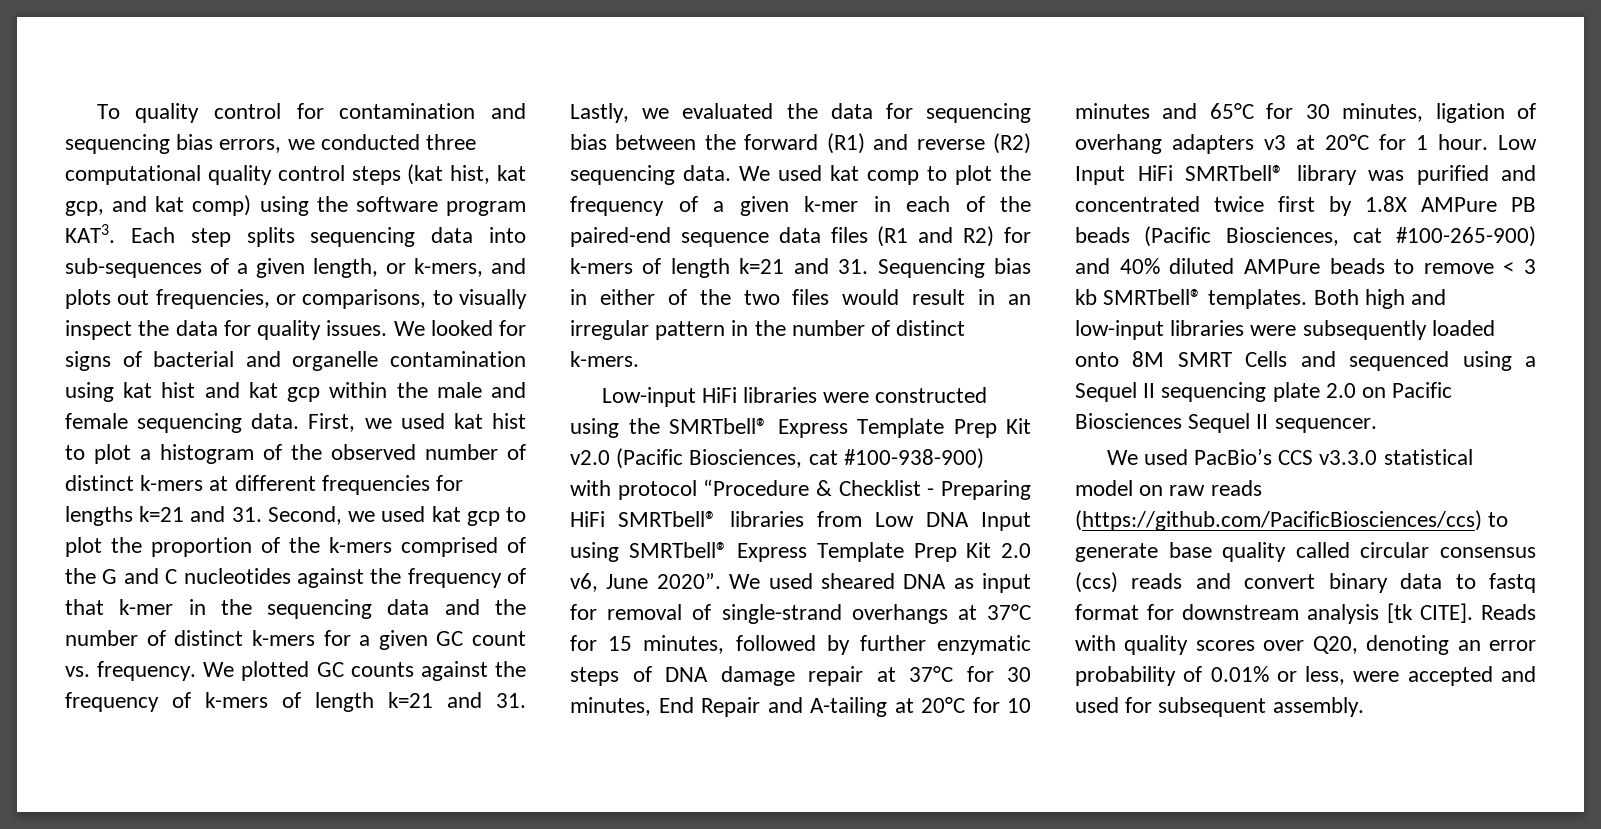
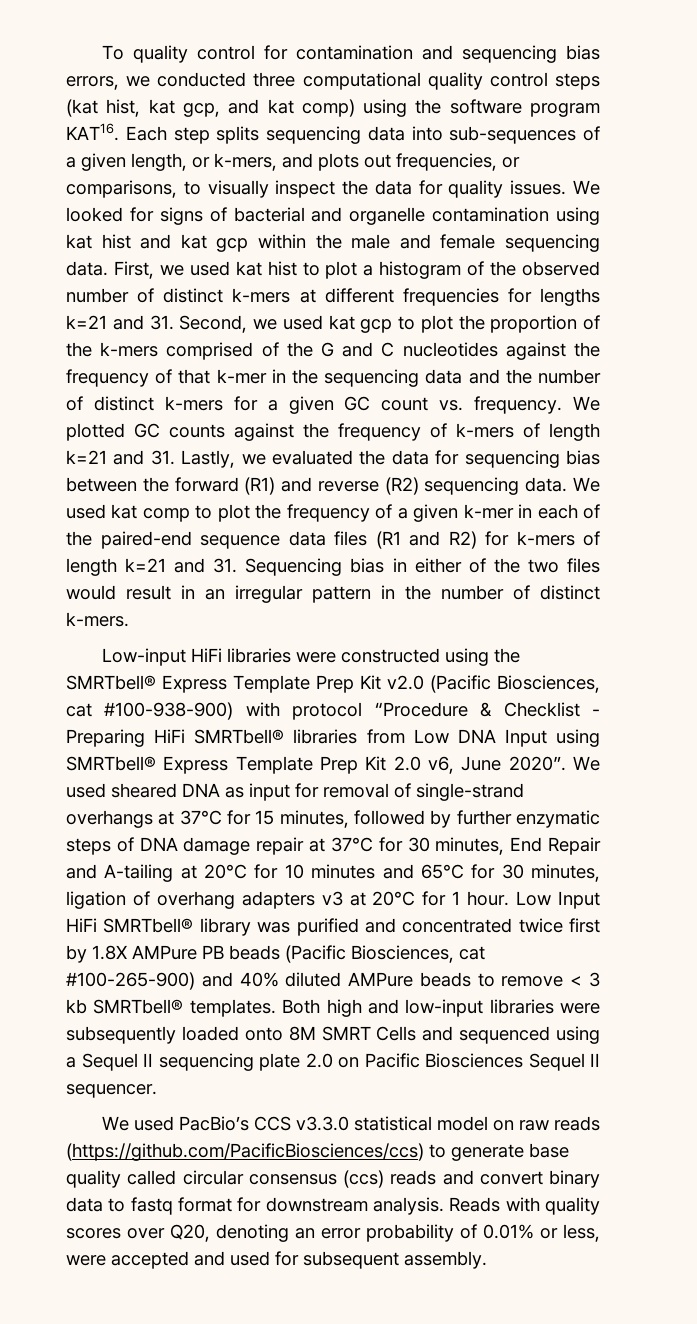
[65,224,115,243] KAT3. -> [66,123,119,141] KAT16.
[1307,603,1473,624] analysis [tk CITE]. -> [373,1197,444,1215] analysis.

